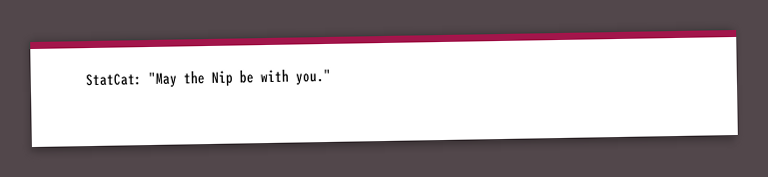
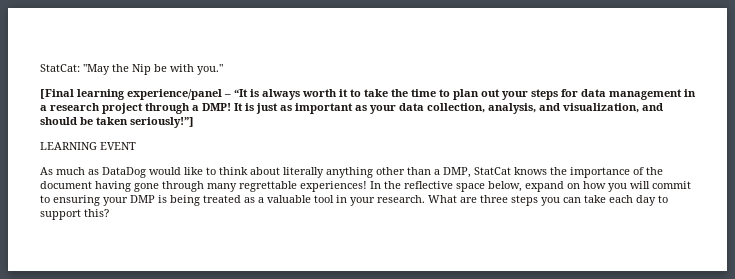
(331, 77) none -> [40,89,696,100] [40,103,663,114] [40,117,194,128] [40,142,136,150] [40,167,663,178] [40,181,691,192] [40,195,668,206] [40,209,109,220] // [Final learning experience/panel – “It is always worth it to take the time to plan out your steps for data management in a research project through a DMP! It is just as important as your data collection, analysis, and visualization, and should be taken seriously!”] // LEARNING EVENT // As much as DataDog would like to think about literally anything other than a DMP, StatCat knows the importance of the document having gone through many regrettable experiences! In the reflective space below, expand on how you will commit to ensuring your DMP is being treated as a valuable tool in your research. What are three steps you can take each day to support this?

